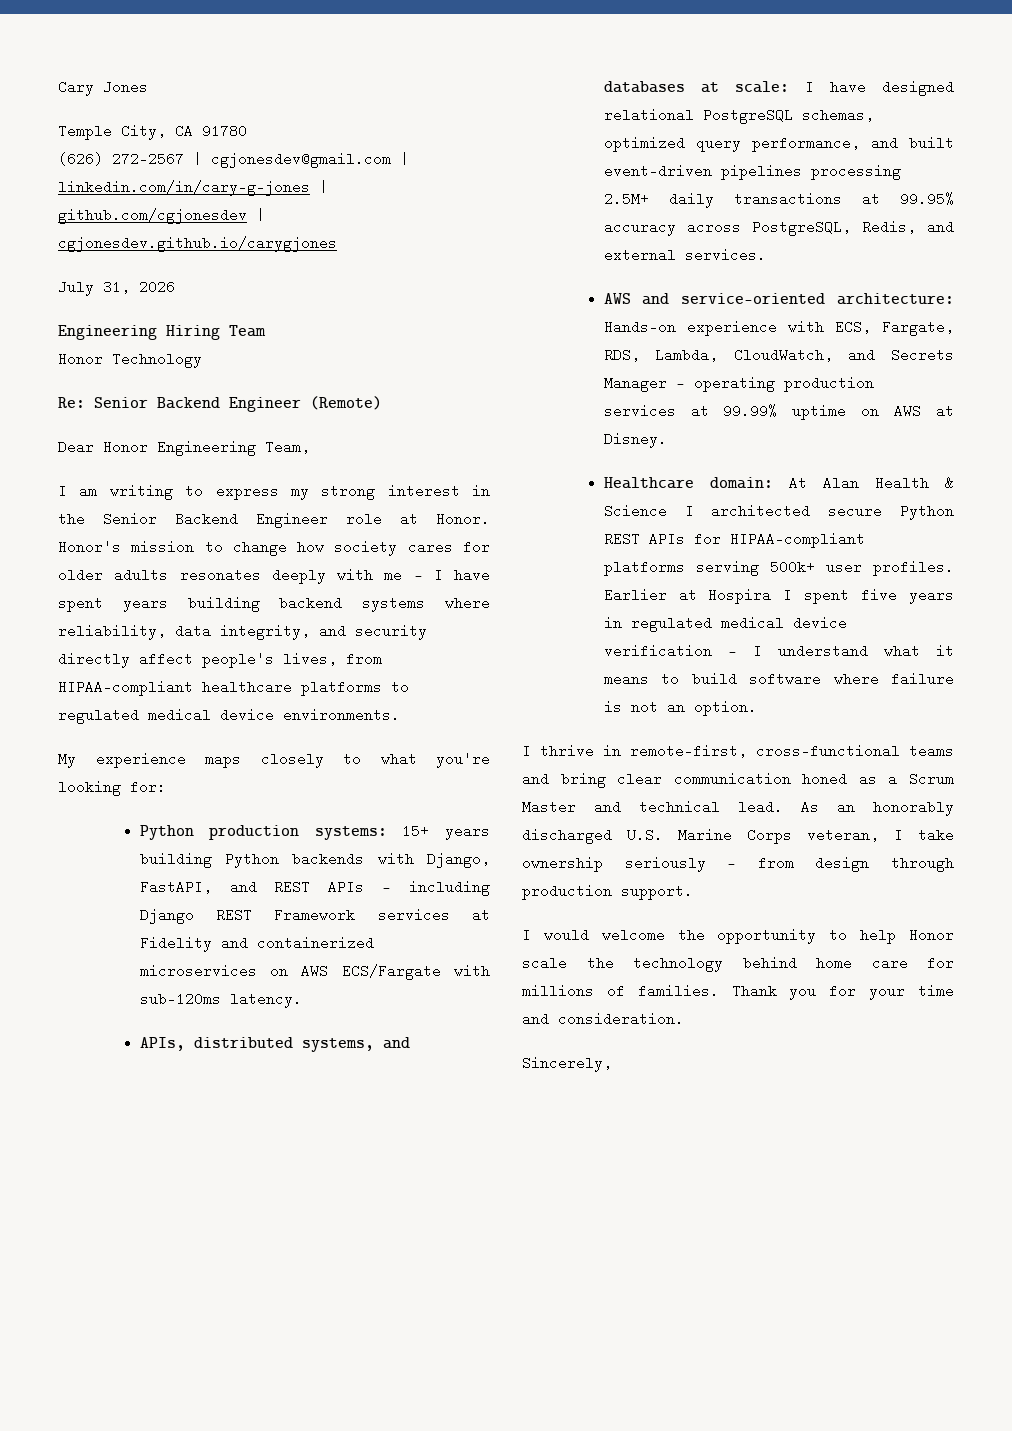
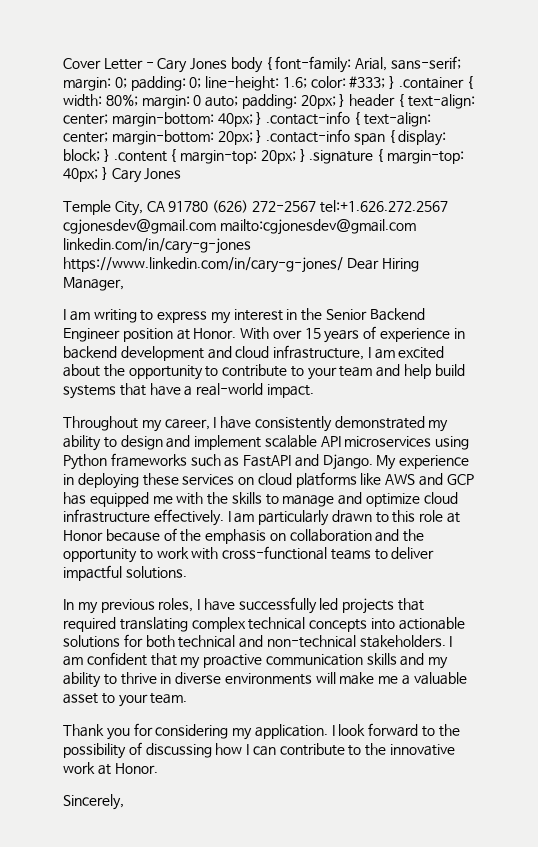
(58, 88) none -> [63,56,462,73] [63,76,473,91] [63,94,475,109] [63,111,431,127] [63,129,447,146] [63,149,465,164] [63,167,108,182] Cover Letter - Cary Jones body { font-family: Arial, sans-serif; margin: 0; padding: 0; line-height: 1.6; color: #333; } .container { width: 80%; margin: 0 auto; padding: 20px; } header { text-align: center; margin-bottom: 40px; } .contact-info { text-align: center; margin-bottom: 20px; } .contact-info span { display: block; } .content { margin-top: 20px; } .signature { margin-top: 40px; }
(247, 131) // -> (209, 206) none
[193,152,409,168] [58,180,328,196] [58,208,265,224] [58,236,337,252] [58,280,175,296] [58,325,266,340] [58,352,202,368] [58,396,382,412] [58,440,310,456] | cgjonesdev@gmail.com | linkedin.com/in/cary-g-jones | github.com/cgjonesdev | cgjonesdev.github.io/carygjones // July 31, 2026 // Engineering Hiring Team // Honor Technology // Re: Senior Backend Engineer (Remote) // Dear Honor Engineering Team, -> [319,200,448,213] [63,219,416,235] [63,238,251,254] [63,257,419,273] [63,277,124,291] tel:+1.626.272.2567 cgjonesdev@gmail.com mailto:cgjonesdev@gmail.com linkedin.com/in/cary-g-jones https://www.linkedin.com/in/cary-g-jones/ Dear Hiring Manager,
[321,486,376,500] strong -> (231, 318) none
[346,512,490,526] [58,540,490,556] [58,568,490,584] [58,596,490,612] [58,624,427,640] [58,652,382,668] [58,680,409,696] [58,708,400,724] [58,752,490,768] [58,780,166,796] [139,824,490,840] [139,852,490,868] [139,880,491,896] [139,908,490,924] [139,936,374,952] [139,964,490,980] [139,992,302,1008] [139,1037,410,1052] [603,80,954,96] [603,108,874,124] [603,136,954,152] [603,164,901,180] [603,192,954,208] [603,220,954,236] [603,248,766,262] [603,293,954,305] [603,320,954,336] [603,348,954,362] [603,376,874,392] [603,404,954,420] [603,432,667,448] [603,476,954,490] [603,504,954,520] [603,532,865,548] [603,560,954,576] [603,588,954,604] [603,616,847,632] [603,644,954,658] [603,672,954,686] [603,700,757,716] [522,744,954,758] [522,772,954,788] [522,800,954,816] [522,828,954,844] [522,856,954,872] [522,884,693,900] [522,928,954,944] [522,956,954,972] [522,984,954,1000] [522,1012,684,1026] role at Honor. Honor's mission to change how society cares for older adults resonates deeply with me — I have spent years building backend systems where reliability, data integrity, and security directly affect people's lives, from HIPAA-compliant healthcare platforms to regulated medical device environments. // My experience maps closely to what you're looking for: // Python production systems: 15+ years building Python backends with Django, FastAPI, and REST APIs — including Django REST Framework services at Fidelity and containerized microservices on AWS ECS/Fargate with sub-120ms latency. // APIs, distributed systems, and databases at scale: I have designed relational PostgreSQL schemas, optimized query performance, and built event-driven pipelines processing 2.5M+ daily transactions at 99.95% accuracy across PostgreSQL, Redis, and external services. // AWS and service-oriented architecture: Hands-on experience with ECS, Fargate, RDS, Lambda, CloudWatch, and Secrets Manager — operating production services at 99.99% uptime on AWS at Disney. // Healthcare domain: At Alan Health & Science I architected secure Python REST APIs for HIPAA-compliant platforms serving 500k+ user profiles. Earlier at Hospira I spent five years in regulated medical device verification — I understand what it means to build software where failure is not an option. // I thrive in remote-first, cross-functional teams and bring clear communication honed as a Scrum Master and technical lead. As an honorably discharged U.S. Marine Corps veteran, I take ownership seriously — from design through production support. // I would welcome the opportunity to help Honor scale the technology behind home care for millions of families. Thank you for your time and consideration. -> [122,326,465,343] [63,345,445,361] [63,364,465,380] [63,383,314,399] [63,416,449,432] [63,435,470,451] [63,453,470,470] [63,472,474,489] [63,492,458,507] [63,509,461,526] [63,528,425,544] [63,546,435,563] [63,565,187,581] [63,597,425,614] [63,617,465,632] [63,634,453,648] [63,652,449,669] [63,672,467,688] [63,693,188,707] [63,723,460,740] [63,742,456,759] [63,762,158,775] position at Honor. With over 15 years of experience in backend development and cloud infrastructure, I am excited about the opportunity to contribute to your team and help build systems that have a real-world impact. // Throughout my career, I have consistently demonstrated my ability to design and implement scalable API microservices using Python frameworks such as FastAPI and Django. My experience in deploying these services on cloud platforms like AWS and GCP has equipped me with the skills to manage and optimize cloud infrastructure effectively. I am particularly drawn to this role at Honor because of the emphasis on collaboration and the opportunity to work with cross-functional teams to deliver impactful solutions. // In my previous roles, I have successfully led projects that required translating complex technical concepts into actionable solutions for both technical and non-technical stakeholders. I am confident that my proactive communication skills and my ability to thrive in diverse environments will make me a valuable asset to your team. // Thank you for considering my application. I look forward to the possibility of discussing how I can contribute to the innovative work at Honor.

